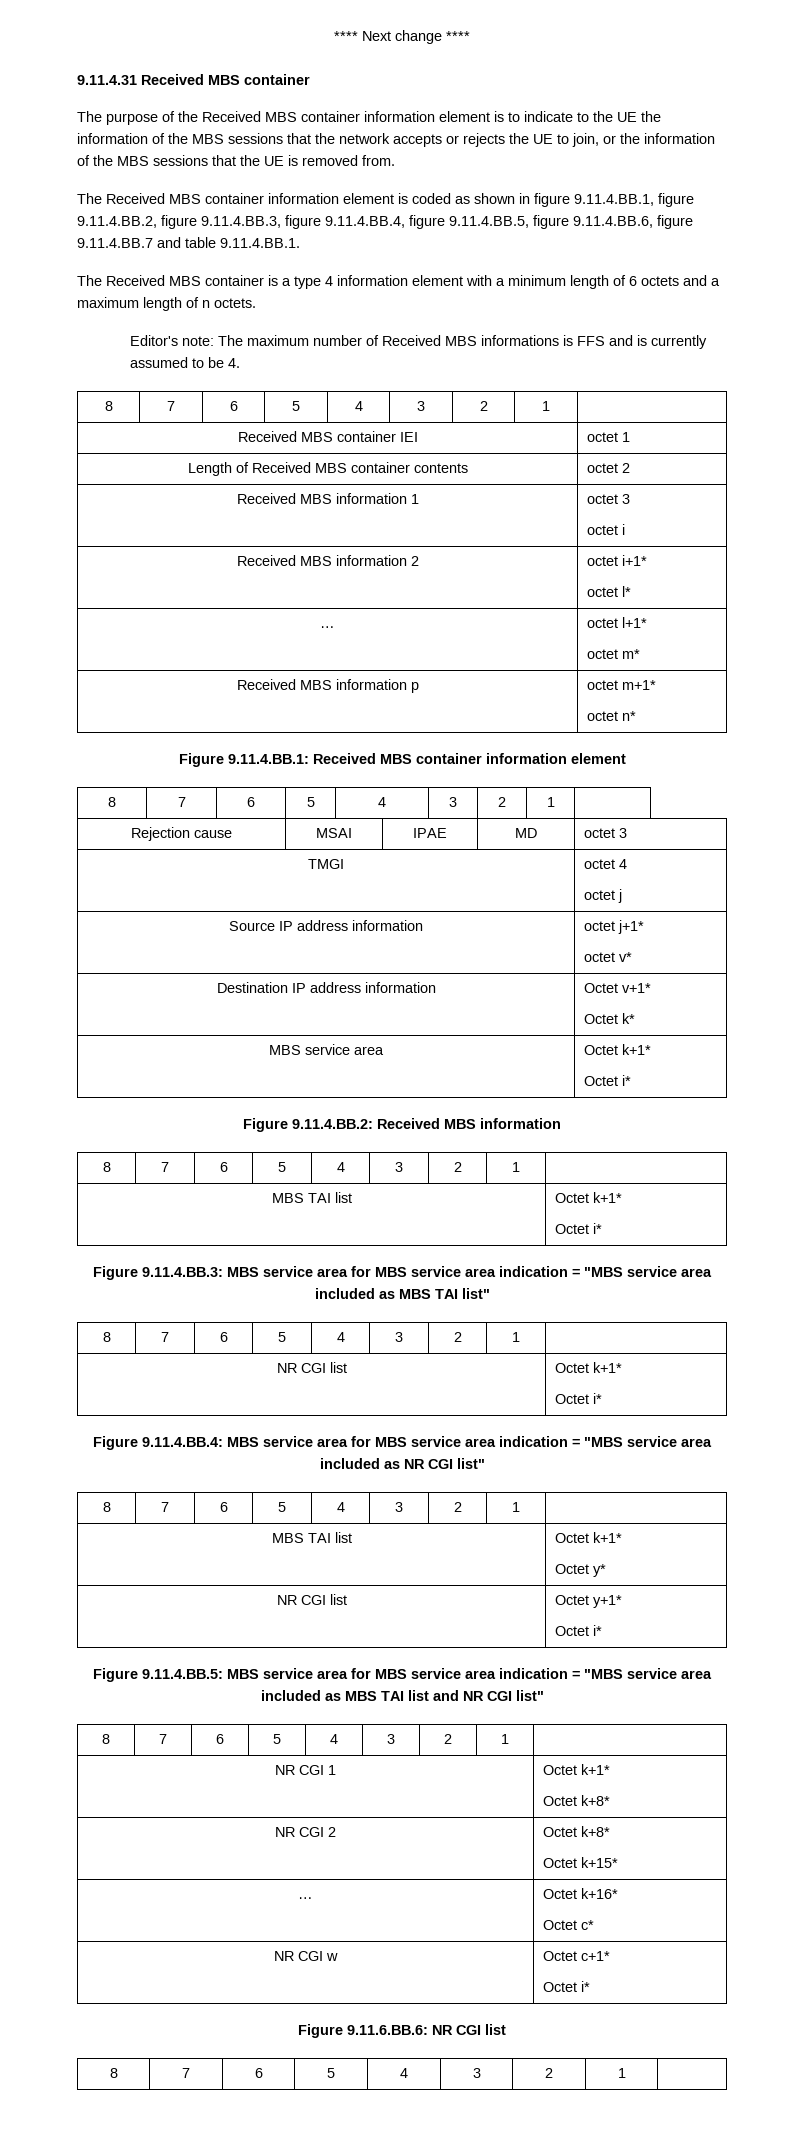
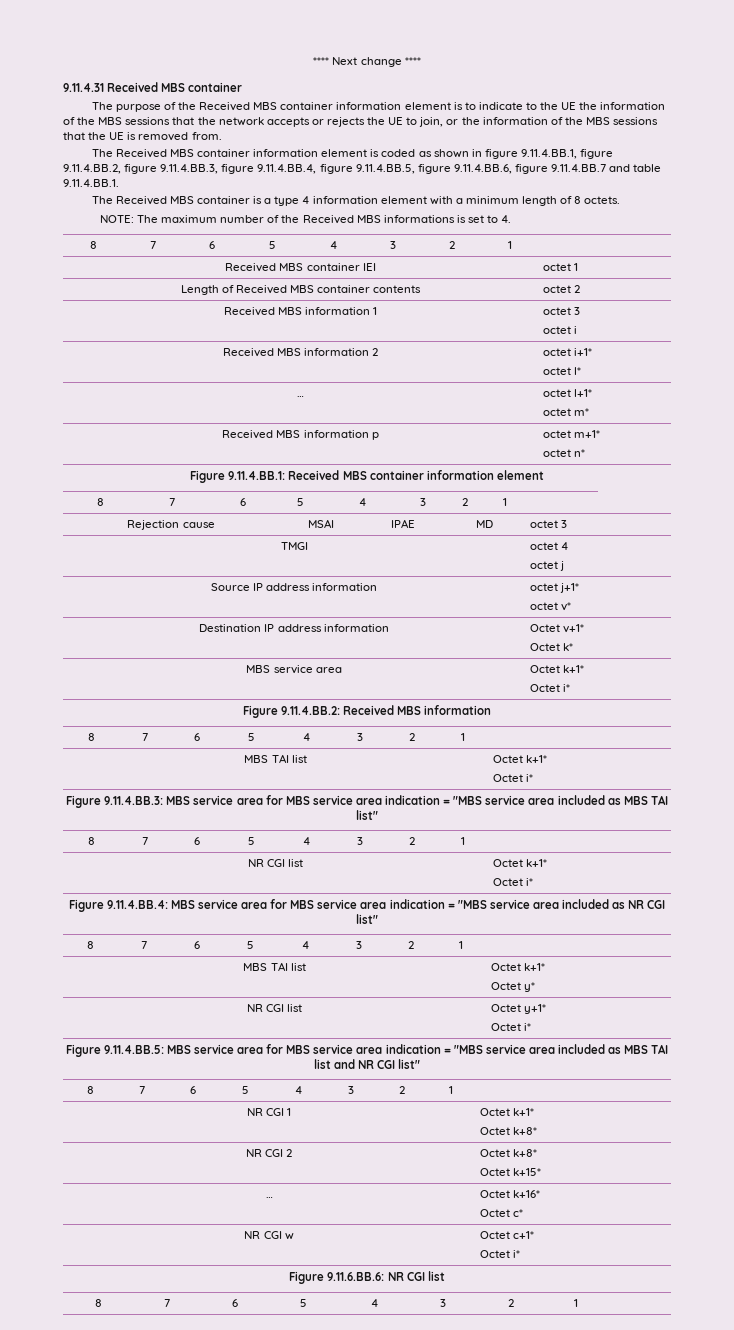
[629,275,720,286] [77,297,210,311] 6 octets and a maximum length of n -> [574,196,582,204] 8
[129,335,214,346] Editor's note: -> [99,215,134,223] NOTE:
(379, 340) none -> [281,215,300,223] the
[576,335,707,349] [129,357,224,368] FFS and is currently assumed to be -> [467,215,499,223] set to

